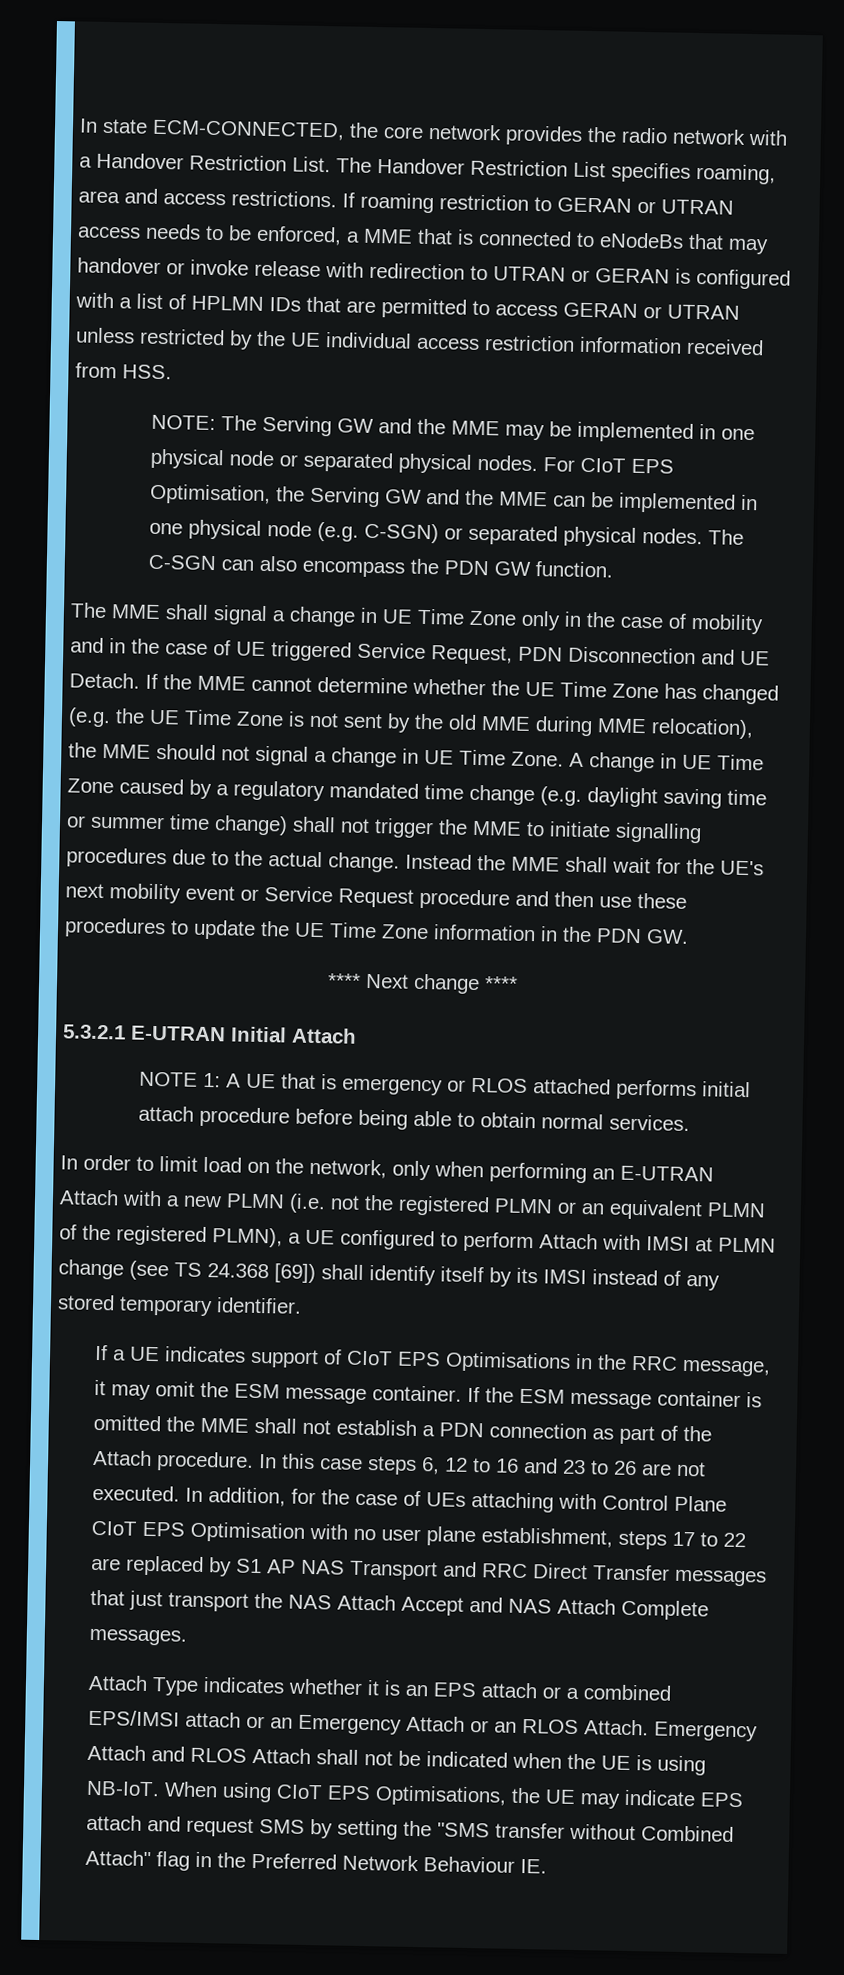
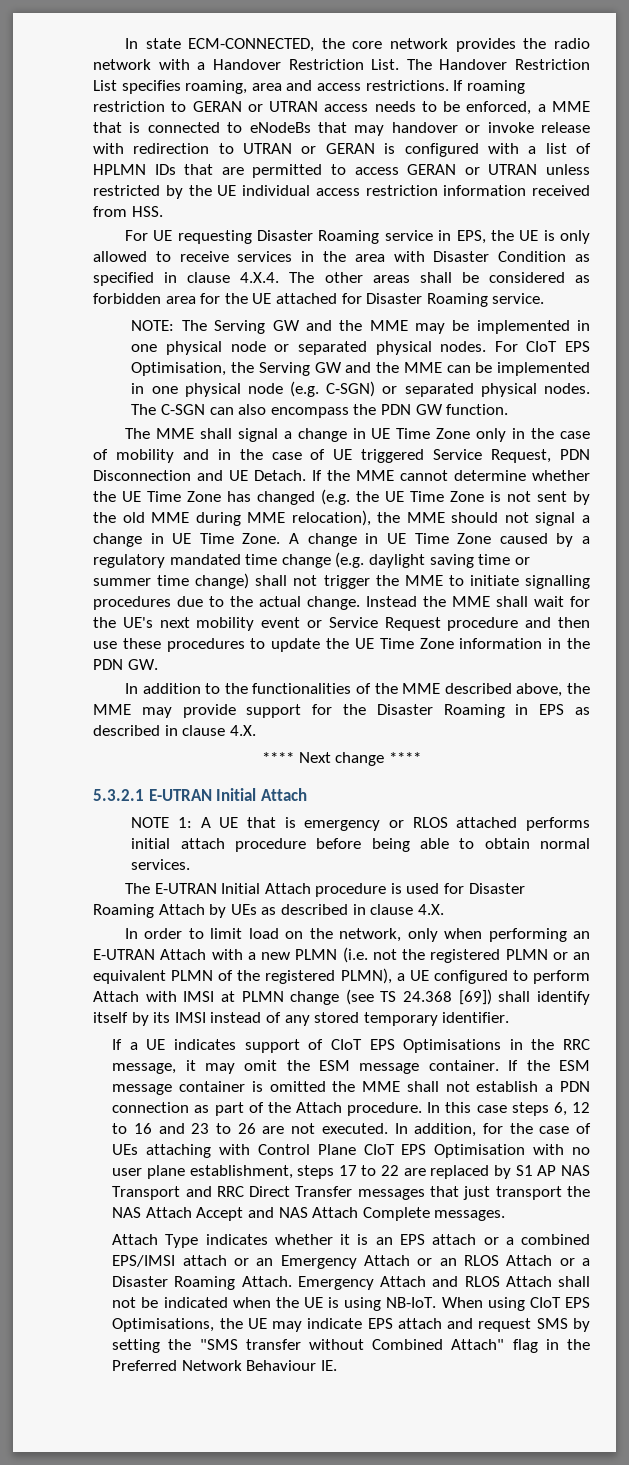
(172, 372) none -> [124,230,590,244] [93,251,590,262] [93,272,591,286] [93,293,545,307] // For UE requesting Disaster Roaming service in EPS, the UE is only allowed to receive services in the area with Disaster Condition as specified in clause 4.X.4. The other areas shall be considered as forbidden area for the UE attached for Disaster Roaming service.
(689, 936) none -> [124,683,590,697] [93,704,590,718] [93,725,256,736] // In addition to the functionalities of the MME described above, the MME may provide support for the Disaster Roaming in EPS as described in clause 4.X.
(690, 1123) none -> [124,883,525,897] [93,904,444,918] // The E-UTRAN Initial Attach procedure is used for Disaster Roaming Attach by UEs as described in clause 4.X.
(580, 1727) none -> [506,1255,591,1266] [112,1276,236,1290] Attach or a Disaster Roaming

